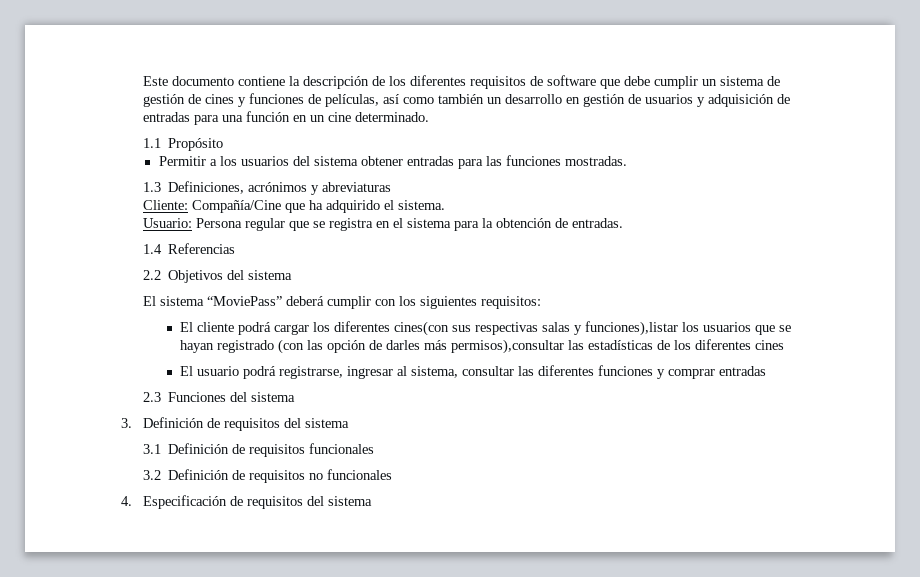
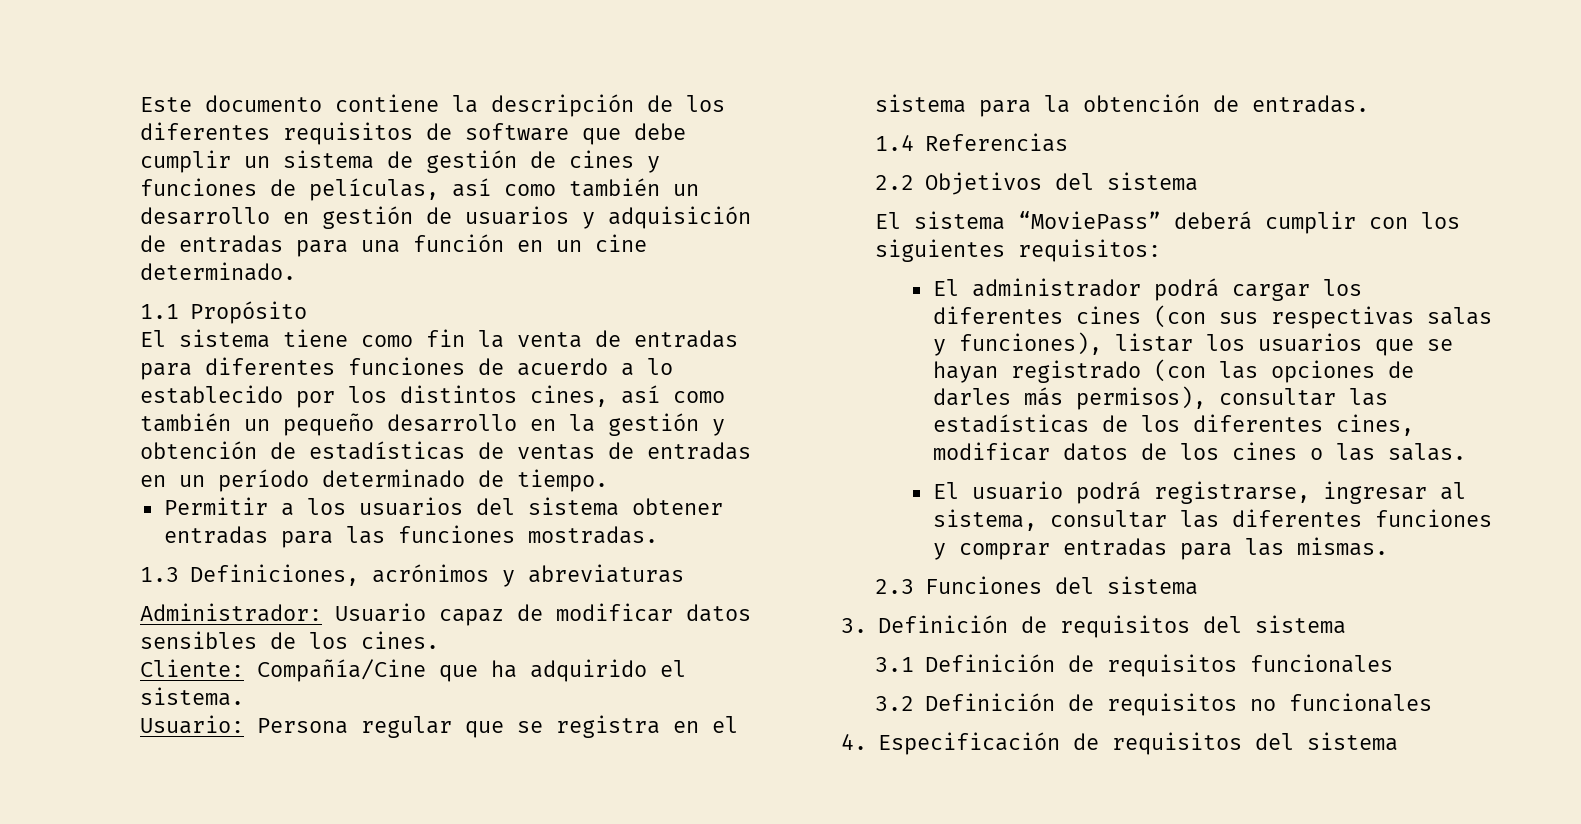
(223, 144) none -> [140,329,739,348] [140,357,674,380] [140,385,726,408] [140,413,726,436] [140,441,752,460] [140,469,609,492] // El sistema tiene como fin la venta de entradas para diferentes funciones de acuerdo a lo establecido por los distintos cines, así como también un pequeño desarrollo en la gestión y obtención de estadísticas de ventas de entradas en un período determinado de tiempo.
(391, 187) none -> [140,603,752,626] [140,631,440,649] // Administrador: Usuario capaz de modificar datos sensibles de los cines.
[197,322,235,332] cliente -> [971,278,1141,297] administrador
[394,321,450,336] cines(con -> [1075,305,1206,328] cines (con
[585,321,679,336] funciones),listar -> [958,332,1193,355] funciones), listar
[327,340,367,353] opción -> [1270,360,1375,383] opciones
[451,339,565,354] permisos),consultar -> [1075,386,1336,410] permisos), consultar
[755,340,785,350] cines -> [1335,414,1414,436] [932,442,1466,461] cines, modificar datos de los cines o las salas.
(767, 371) none -> [1179,537,1388,560] para las mismas.

